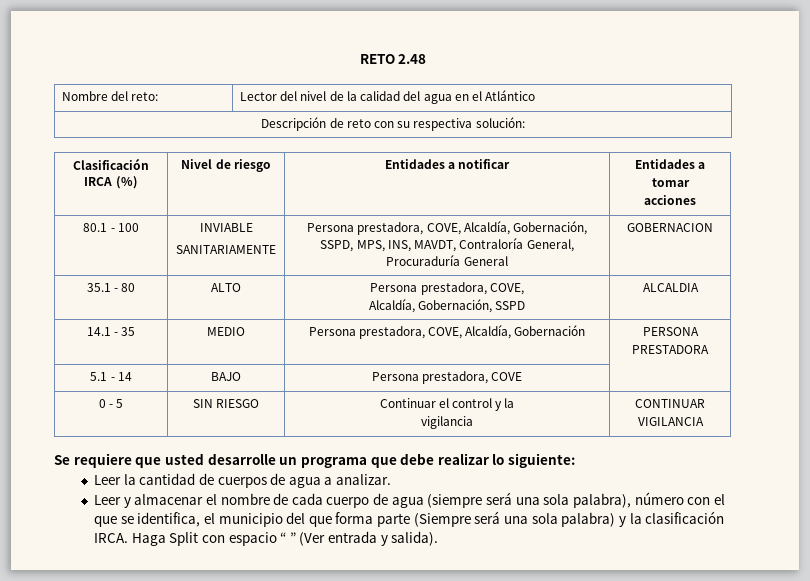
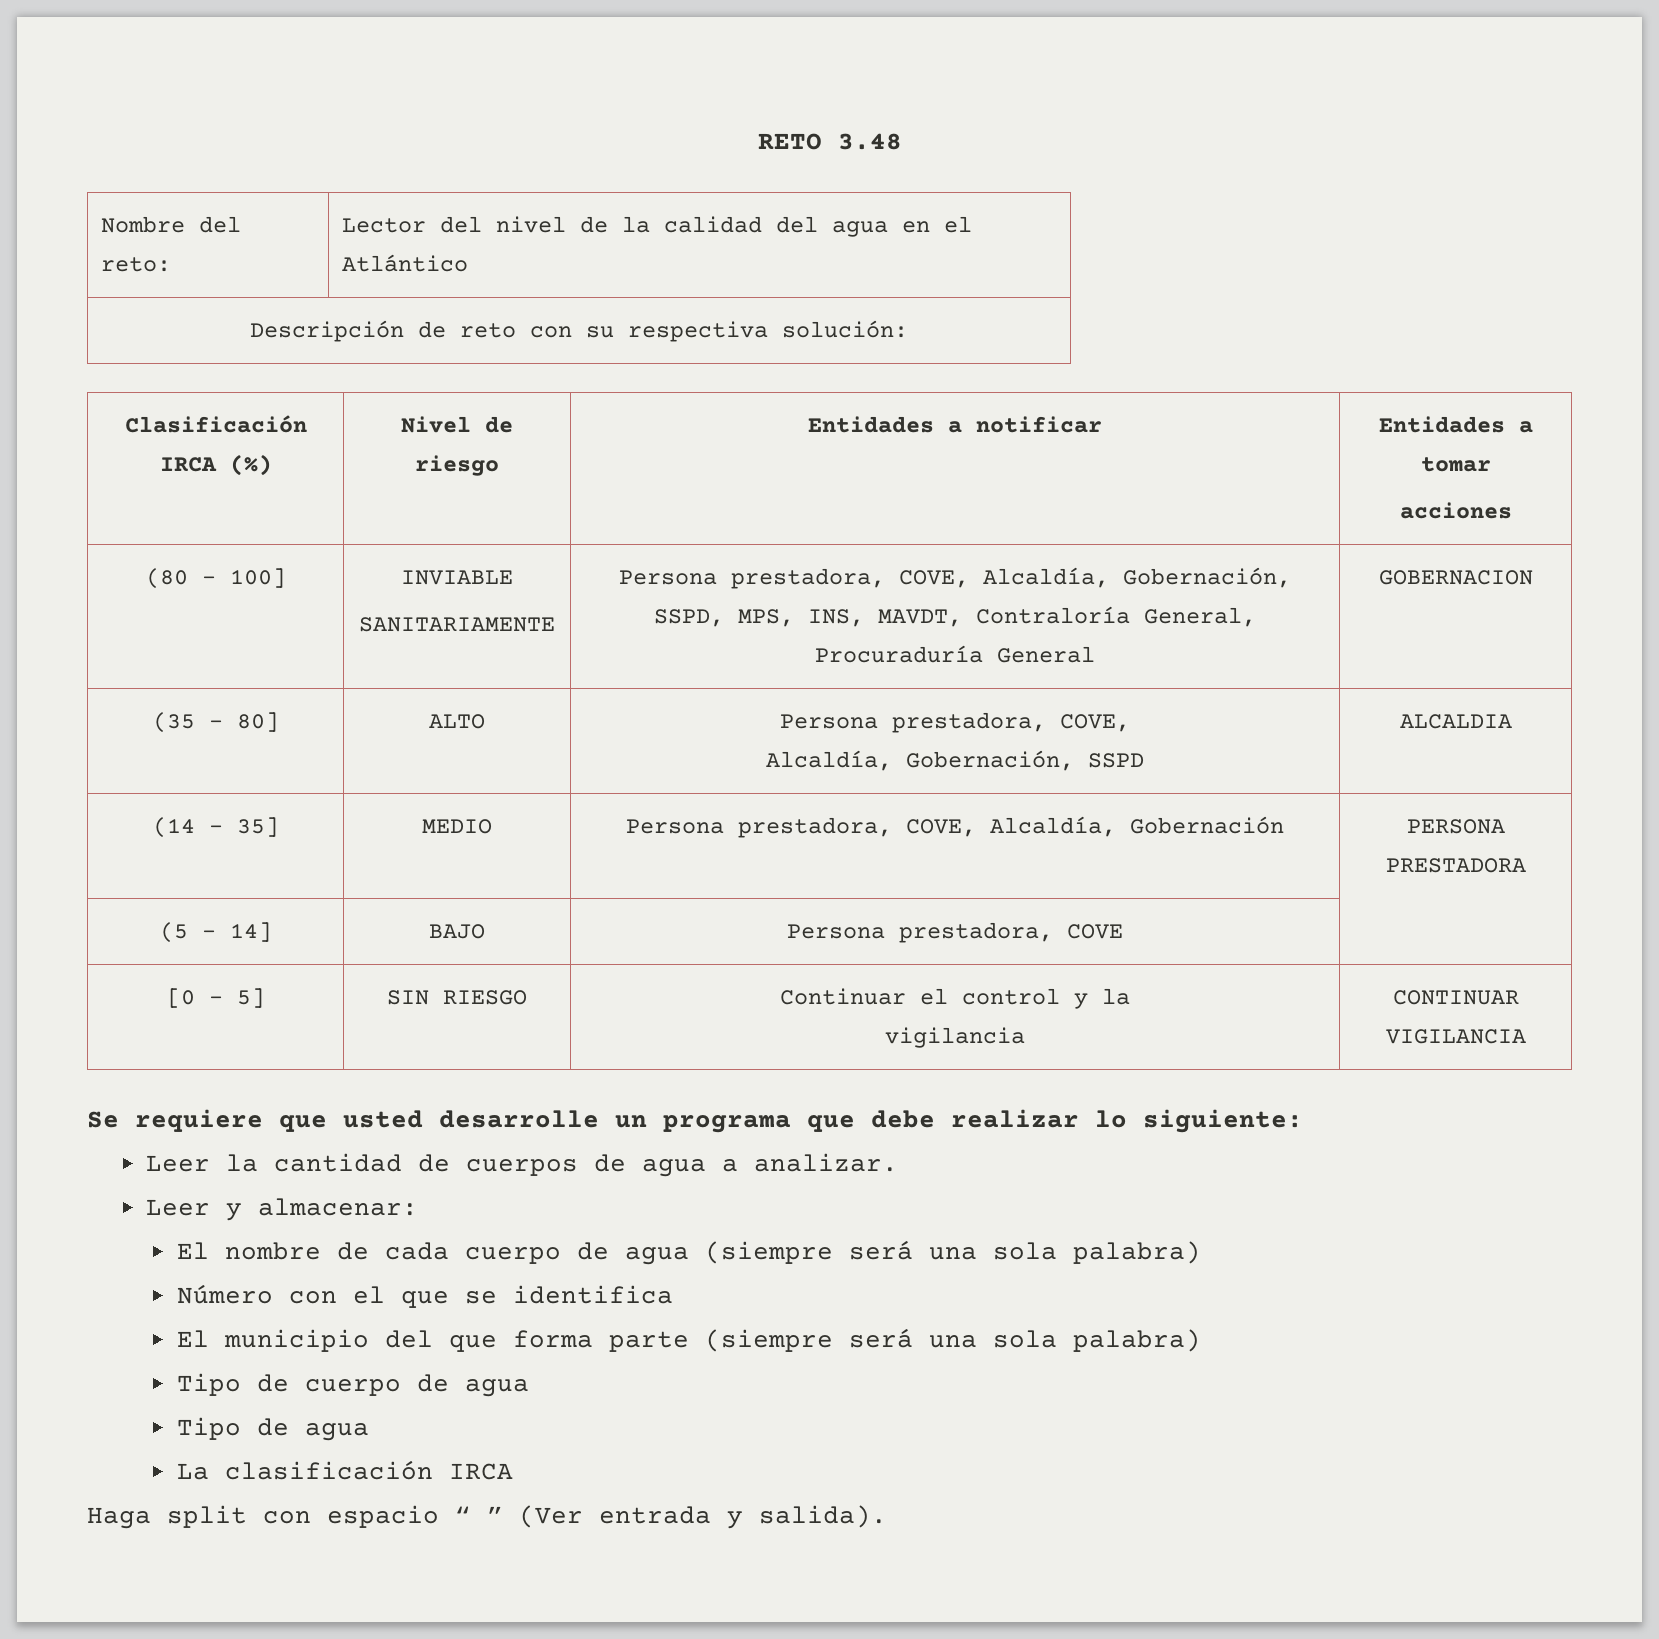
[398,54,427,64] 2.48 -> [837,133,902,150] 3.48
[83,223,139,232] 80.1 - 100 -> [145,568,286,589] (80 – 100]
[86,283,136,292] 35.1 - 80 -> [152,712,279,733] (35 – 80]
[86,327,136,336] 14.1 - 35 -> [152,817,279,838] (14 – 35]
[90,372,132,381] 5.1 - 14 -> [159,922,272,943] (5 – 14]
[98,399,124,408] 0 - 5 -> [166,988,265,1008] [0 – 5]
[134,494,217,505] almacenar el -> [258,1198,419,1216] [176,1242,209,1259] almacenar: // El
[572,492,684,508] palabra), número -> [1072,1241,1201,1264] [176,1284,273,1304] palabra) // Número
[137,512,215,527] identifica, el -> [512,1285,673,1304] [176,1330,209,1347] identifica // El
[413,511,725,527] [93,532,199,546] (Siempre será una sola palabra) y la clasificación IRCA. Haga Split -> [704,1328,1201,1352] [176,1373,529,1397] [176,1417,369,1441] [176,1460,513,1480] [87,1505,247,1529] (siempre será una sola palabra) // Tipo de cuerpo de agua // Tipo de agua // La clasificación IRCA // Haga split

